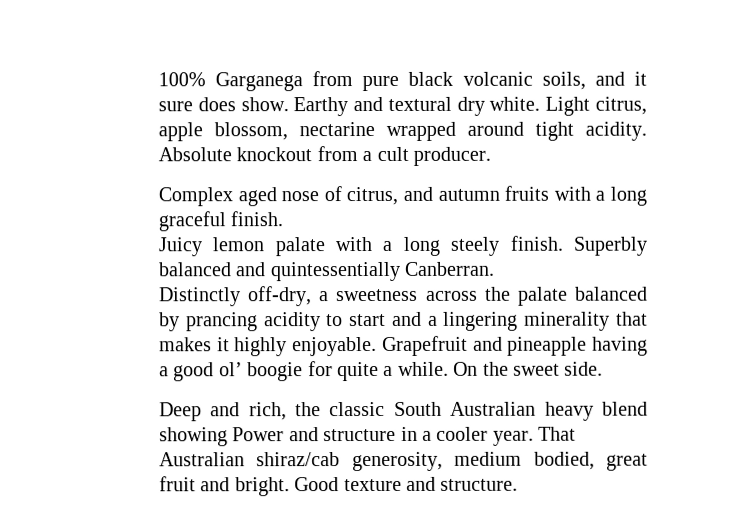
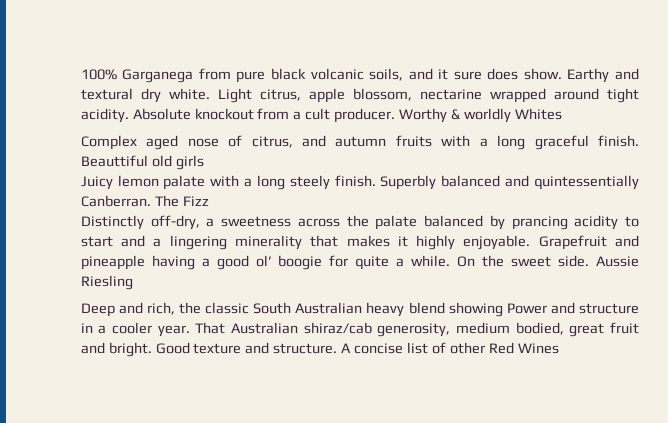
(491, 156) none -> [399,108,562,123] Worthy & worldly Whites
(284, 219) none -> [80,155,204,170] Beauttiful old girls
(496, 268) none -> [154,195,209,207] The Fizz
(604, 368) none -> [596,256,639,267] [80,275,133,290] Aussie Riesling
(519, 484) none -> [341,342,559,354] A concise list of other Red Wines

